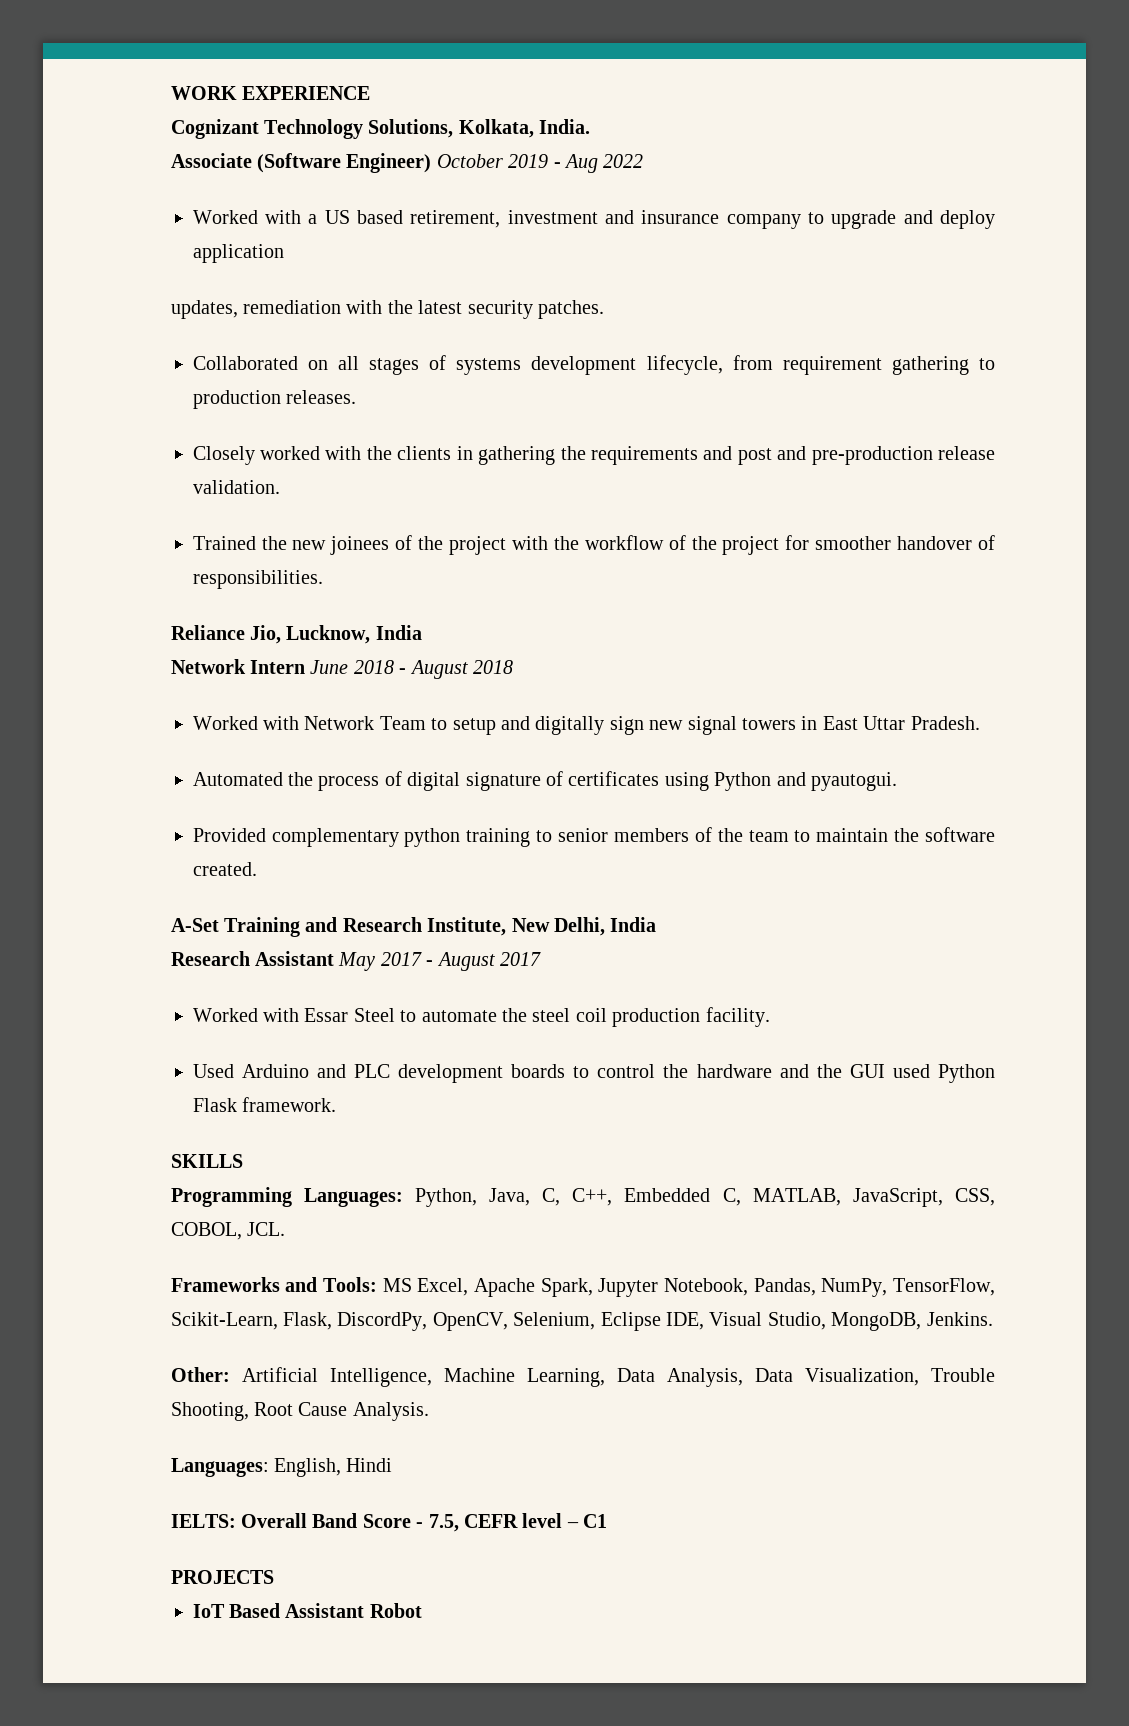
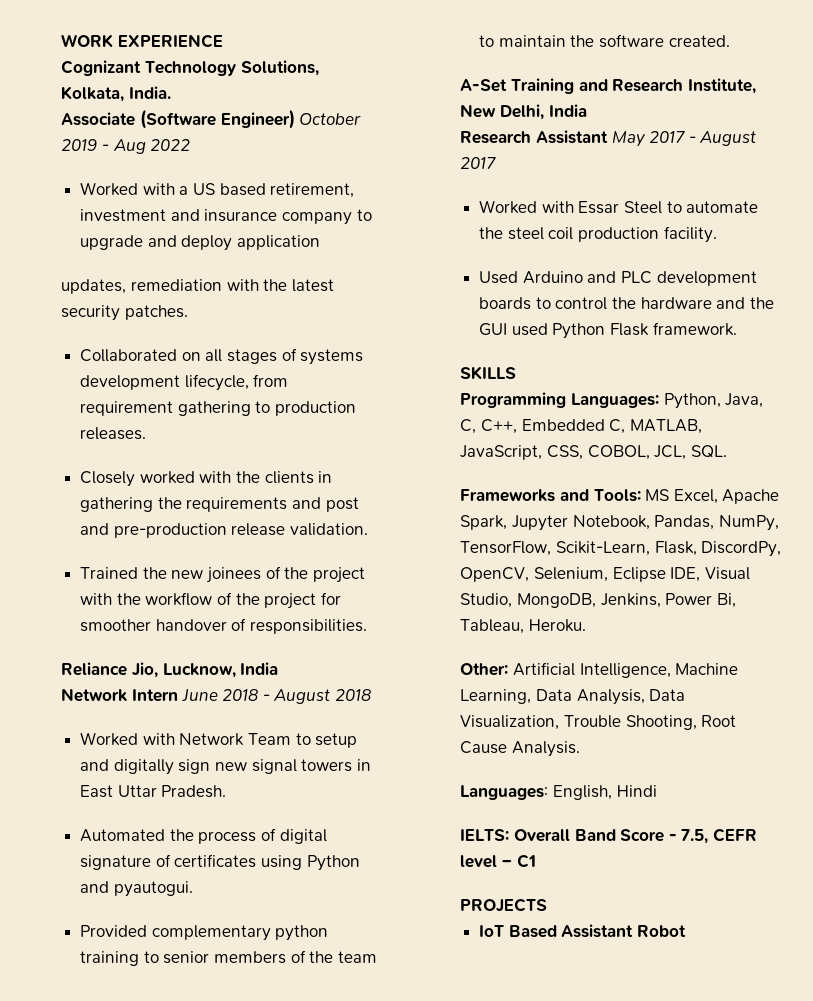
[247,1222,286,1236] JCL. -> [654,445,727,460] JCL, SQL.
[926,1312,993,1326] Jenkins. -> [600,593,736,608] [460,619,587,634] Jenkins, Power Bi, Tableau, Heroku.

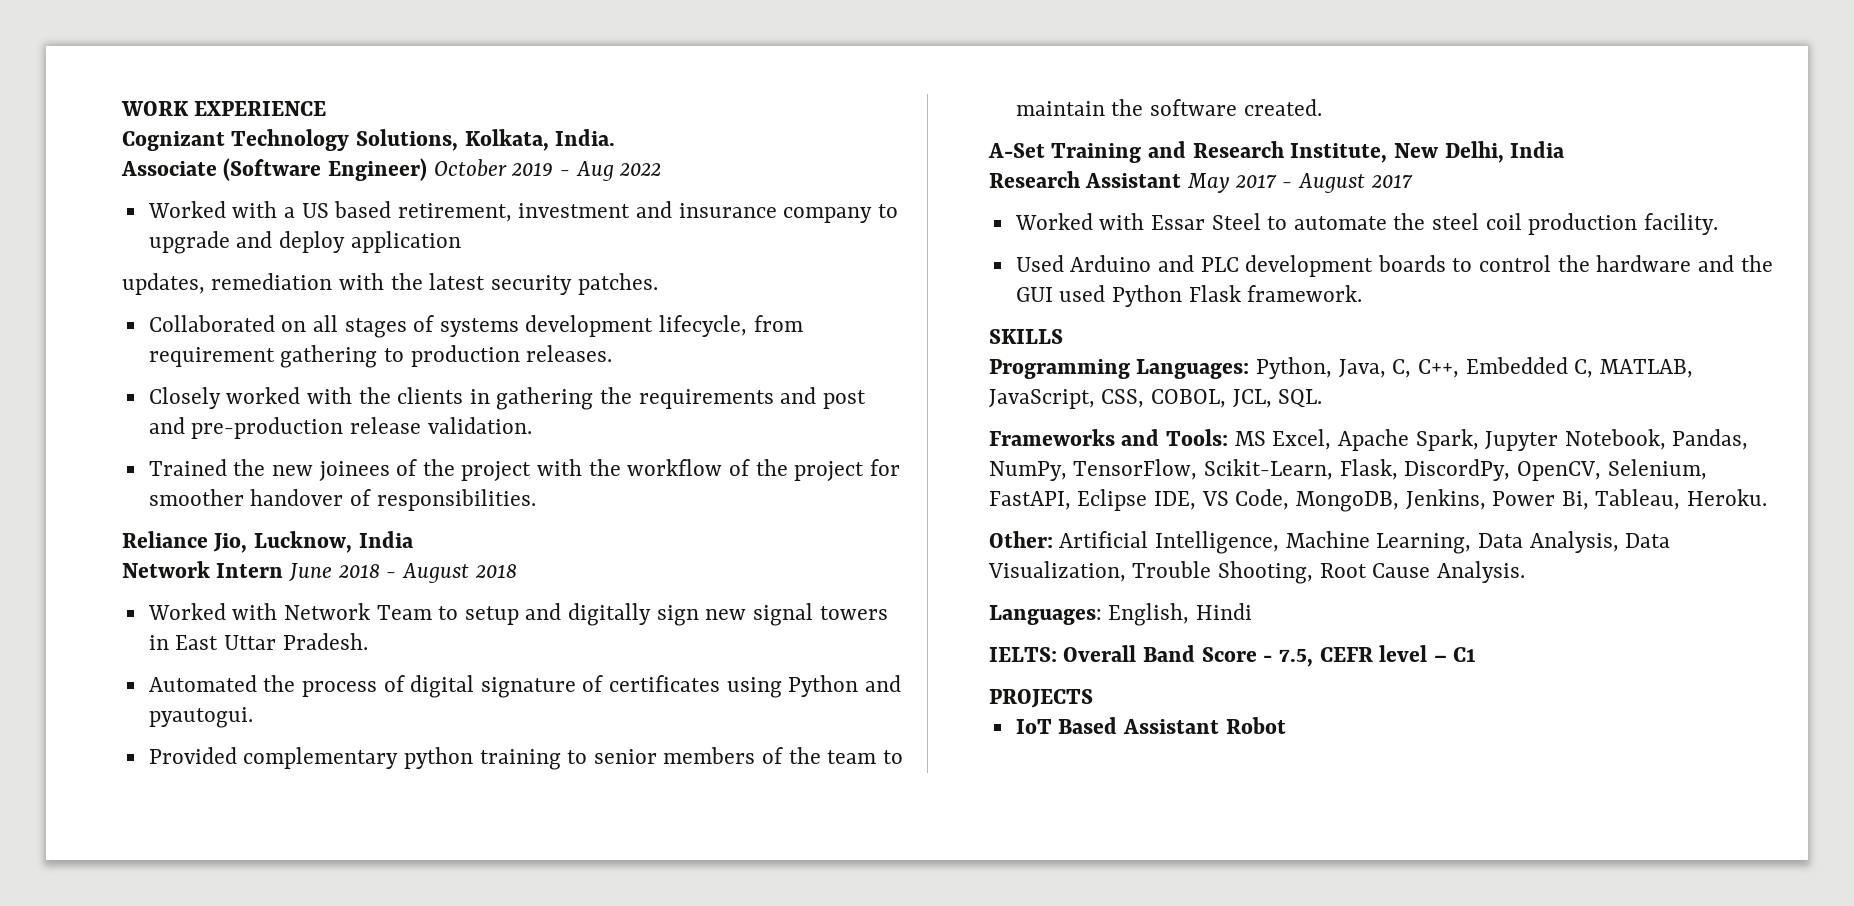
(609, 574) none -> [988,491,1071,510] FastAPI,
[704,567,750,580] [460,593,513,608] Visual Studio, -> [1201,489,1290,510] VS Code,

